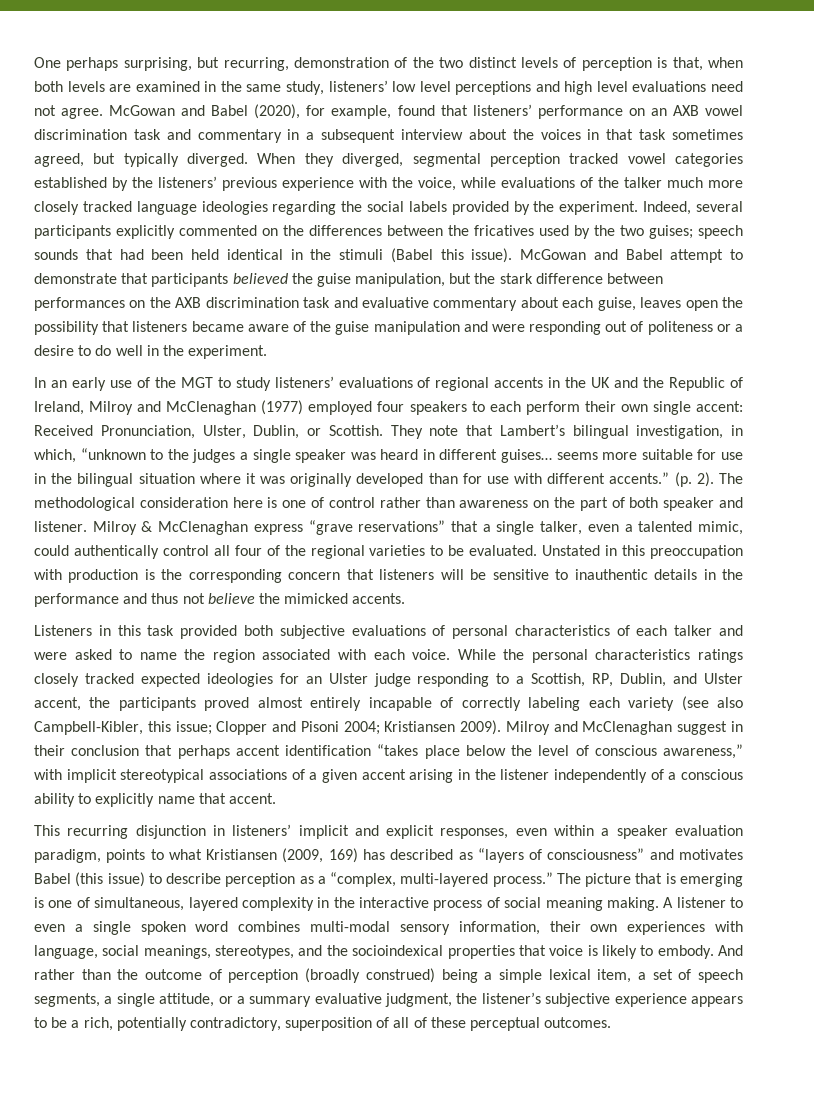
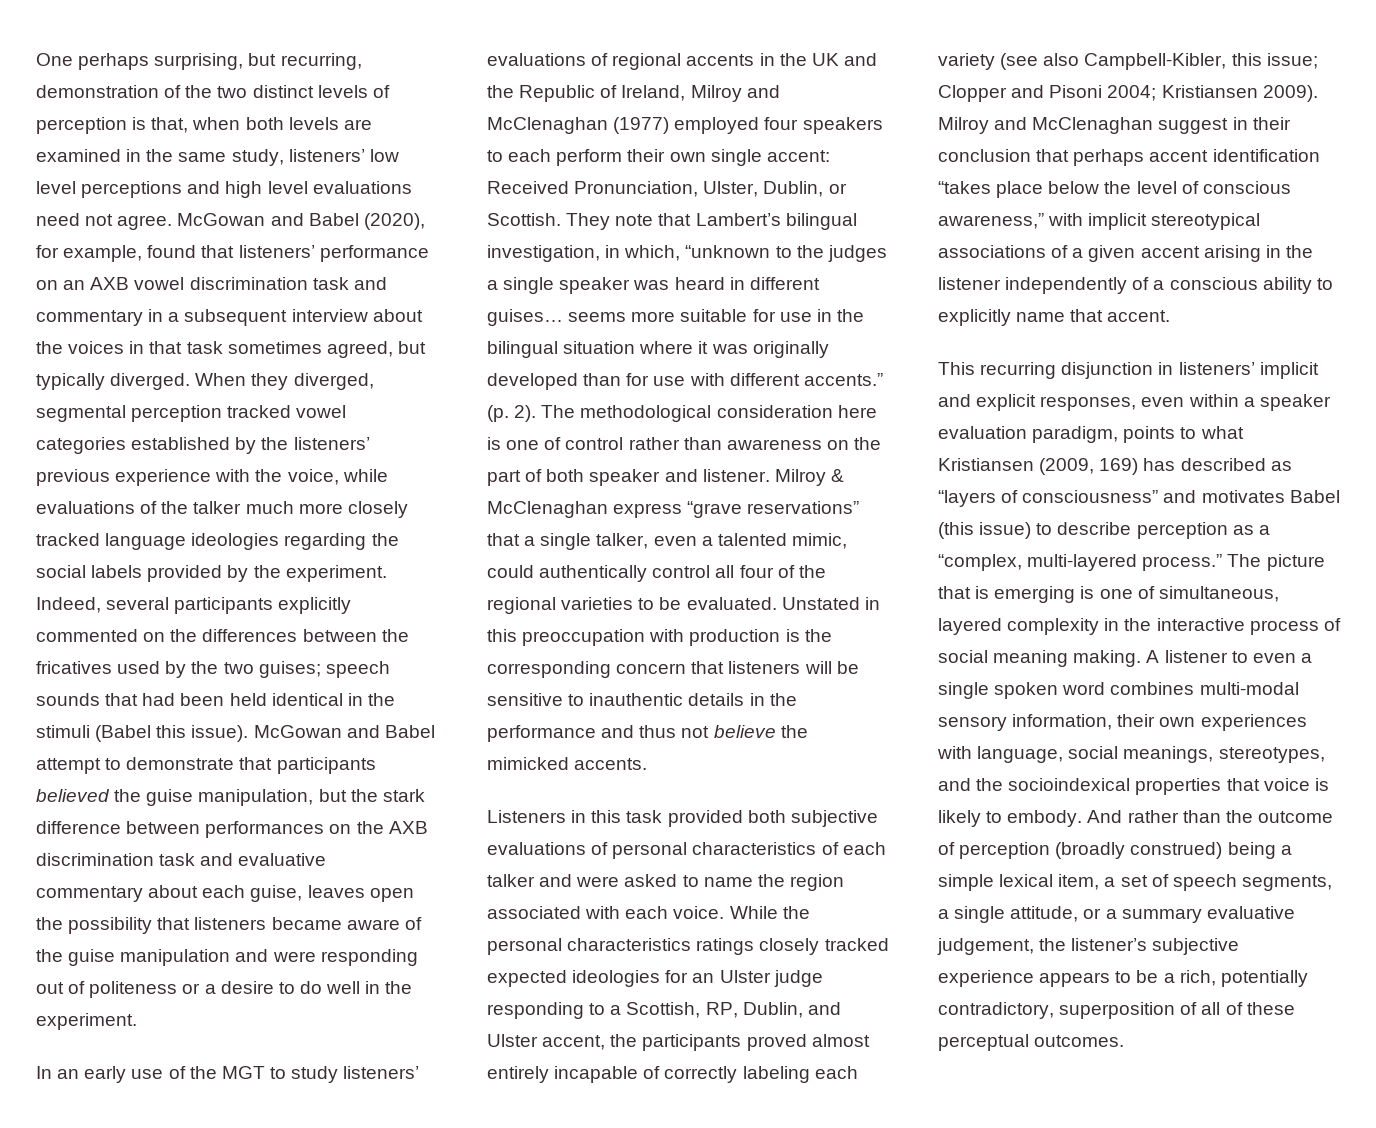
[385,993,453,1007] judgment, -> [937,938,1034,955] judgement,

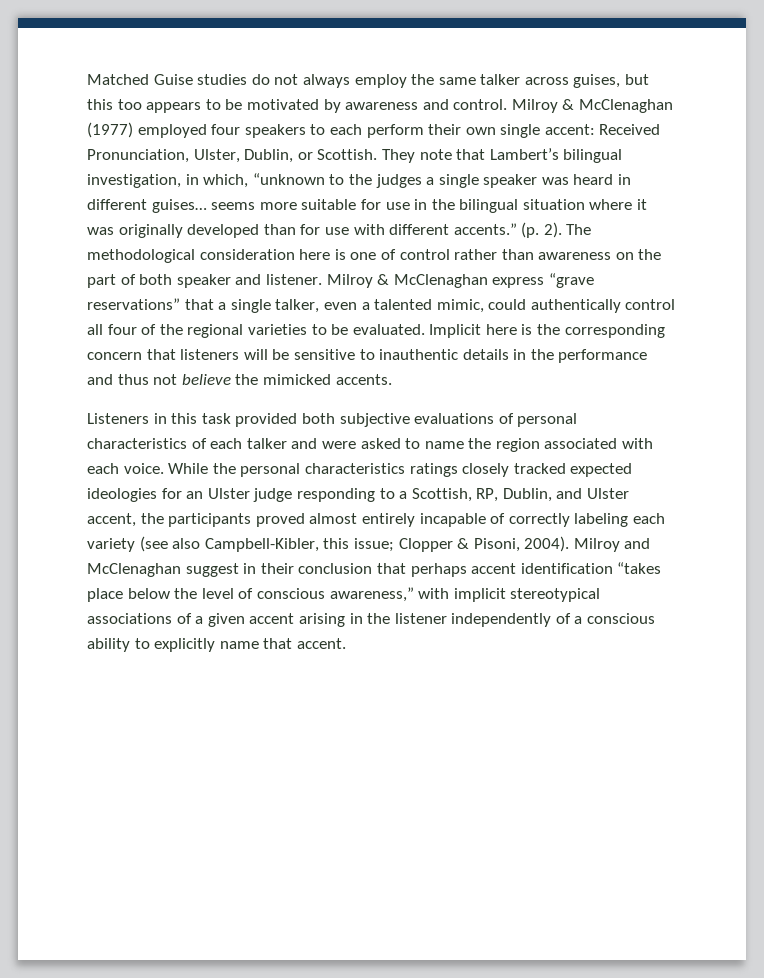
[36,53,362,70] [36,85,390,98] [36,117,372,134] [36,149,399,166] [36,181,412,198] [36,213,425,230] [36,245,429,262] [36,277,387,290] [36,309,423,326] [36,341,426,358] [36,373,374,390] [36,405,347,422] [36,437,370,454] [36,469,388,486] [36,501,408,518] [36,533,399,550] [36,565,387,582] [36,597,352,614] [36,629,409,642] [36,661,390,678] [36,693,395,706] [36,725,435,742] [36,757,376,774] [36,789,425,806] [36,821,428,838] [36,853,327,866] [36,885,414,902] [36,917,422,934] [36,949,418,966] [36,981,413,998] [36,1013,137,1030] [36,1066,420,1083] [487,53,877,70] [487,85,780,102] One perhaps surprising, but recurring, demonstration of the two distinct levels of perception is that, when both levels are examined in the same study, listeners’ low level perceptions and high level evaluations need not agree. McGowan and Babel (2020), for example, found that listeners’ performance on an AXB vowel discrimination task and commentary in a subsequent interview about the voices in that task sometimes agreed, but typically diverged. When they diverged, segmental perception tracked vowel categories established by the listeners’ previous experience with the voice, while evaluations of the talker much more closely tracked language ideologies regarding the social labels provided by the experiment. Indeed, several participants explicitly commented on the differences between the fricatives used by the two guises; speech sounds that had been held identical in the stimuli (Babel this issue). McGowan and Babel attempt to demonstrate that participants believed the guise manipulation, but the stark difference between performances on the AXB discrimination task and evaluative commentary about each guise, leaves open the possibility that listeners became aware of the guise manipulation and were responding out of politeness or a desire to do well in the experiment. // In an early use of the MGT to study listeners’ evaluations of regional accents in the UK and the Republic of Ireland, Milroy and -> [87,74,650,88] [87,99,575,113] Matched Guise studies do not always employ the same talker across guises, but this too appears to be motivated by awareness and control. Milroy &
[781,597,880,610] [487,629,781,646] Unstated in this preoccupation with production -> [429,324,517,338] Implicit here
[1011,85,1318,102] and Pisoni 2004; Kristiansen 2009). -> [457,536,570,552] & Pisoni, 2004).
[938,362,1319,379] [938,394,1331,411] [938,426,1244,443] [938,458,1292,475] [938,490,1340,507] [938,522,1270,539] [938,554,1325,571] [938,586,1279,603] [938,618,1341,635] [938,650,1312,667] [938,682,1299,699] [938,714,1307,731] [937,746,1325,763] [938,778,1329,795] [938,810,1333,827] [938,842,1292,859] [938,874,1332,891] [938,906,1295,923] [937,938,1240,955] [938,970,1308,987] [938,1002,1295,1019] [938,1034,1125,1051] // This recurring disjunction in listeners’ implicit and explicit responses, even within a speaker evaluation paradigm, points to what Kristiansen (2009, 169) has described as “layers of consciousness” and motivates Babel (this issue) to describe perception as a “complex, multi-layered process.” The picture that is emerging is one of simultaneous, layered complexity in the interactive process of social meaning making. A listener to even a single spoken word combines multi-modal sensory information, their own experiences with language, social meanings, stereotypes, and the socioindexical properties that voice is likely to embody. And rather than the outcome of perception (broadly construed) being a simple lexical item, a set of speech segments, a single attitude, or a summary evaluative judgement, the listener’s subjective experience appears to be a rich, potentially contradictory, superposition of all of these perceptual outcomes. -> (346, 643) none

